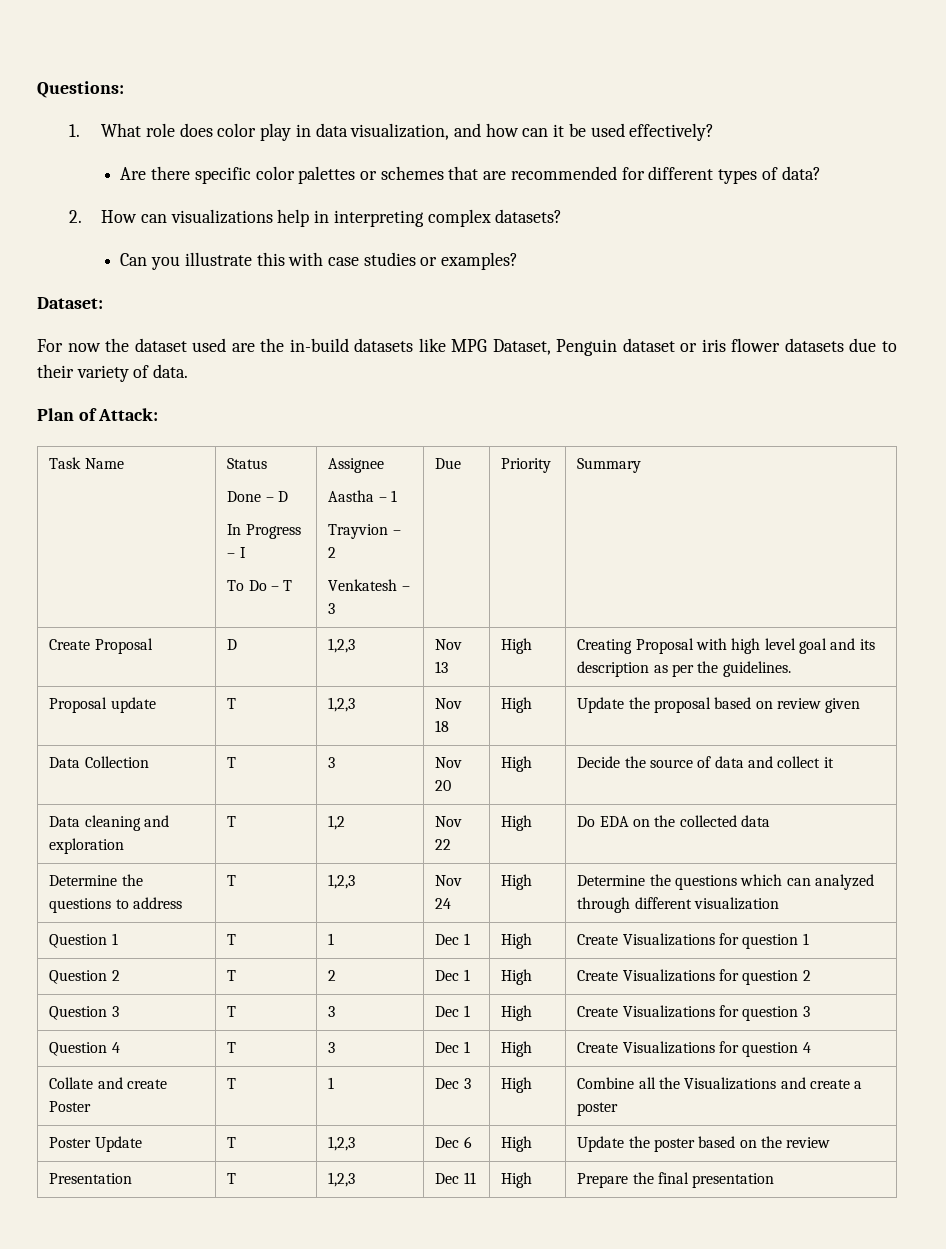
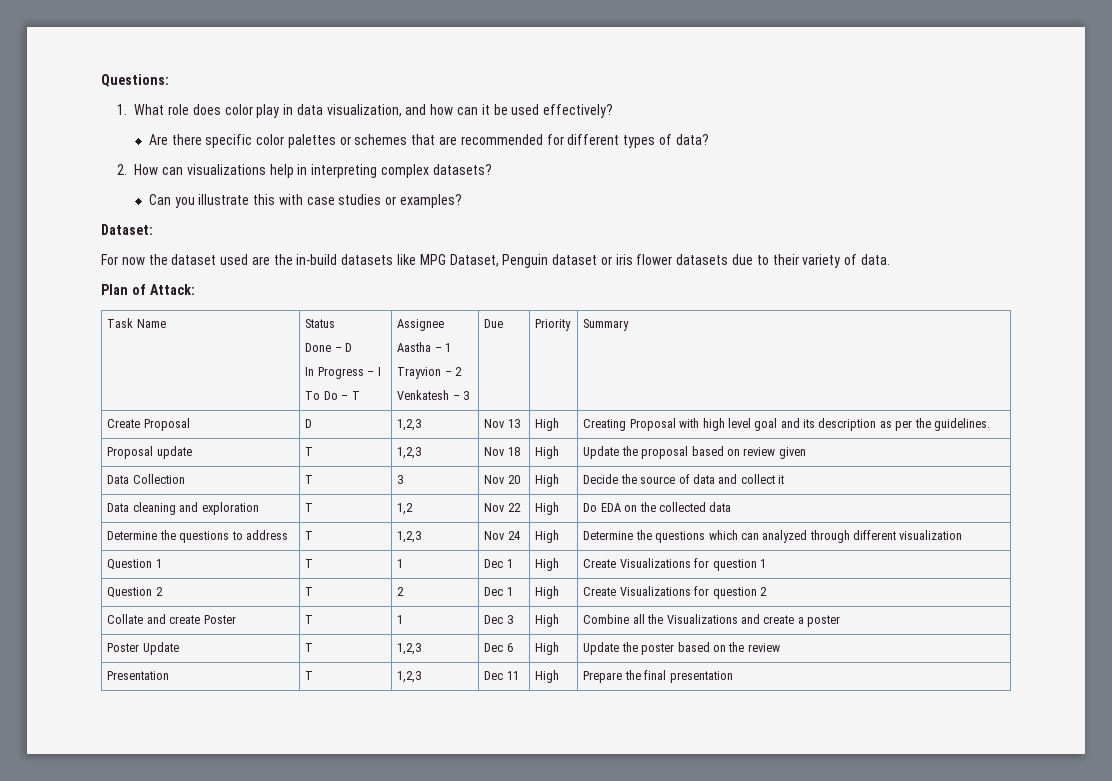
[49,1006,119,1020] [227,1006,237,1017] [328,1006,336,1017] [435,1005,470,1017] [501,1005,533,1021] [577,1005,810,1021] [49,1042,120,1056] [227,1042,237,1053] [328,1042,336,1053] [435,1041,470,1053] [501,1041,533,1057] [577,1041,811,1057] // Question 3 | T | 3 | Dec 1 | High | Create Visualizations for question 3 // Question 4 | T | 3 | Dec 1 | High | Create Visualizations for question 4 -> (767, 591) none

